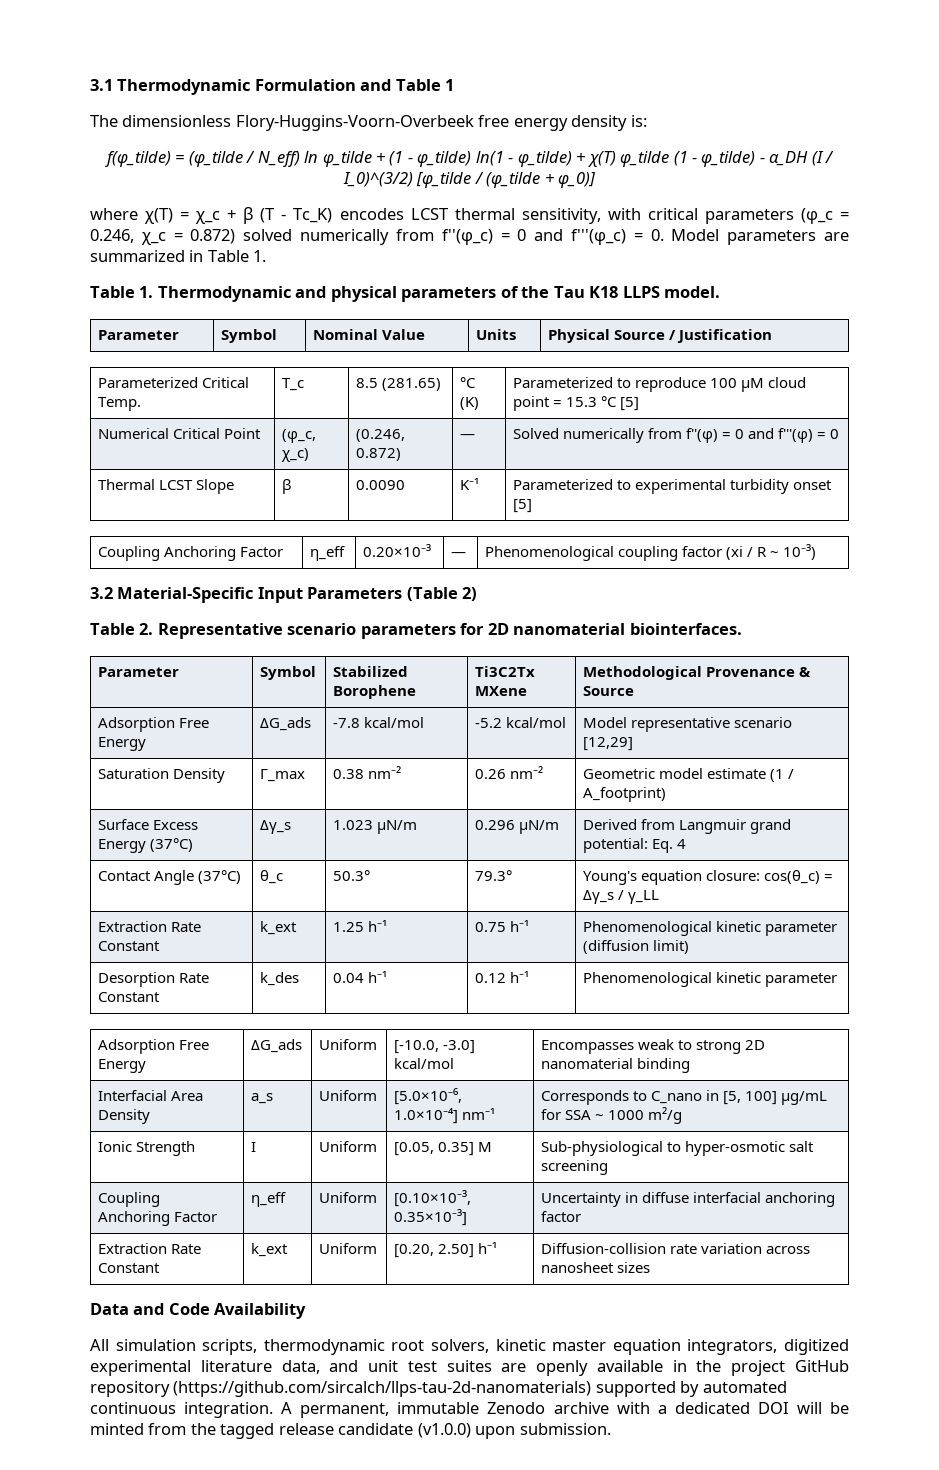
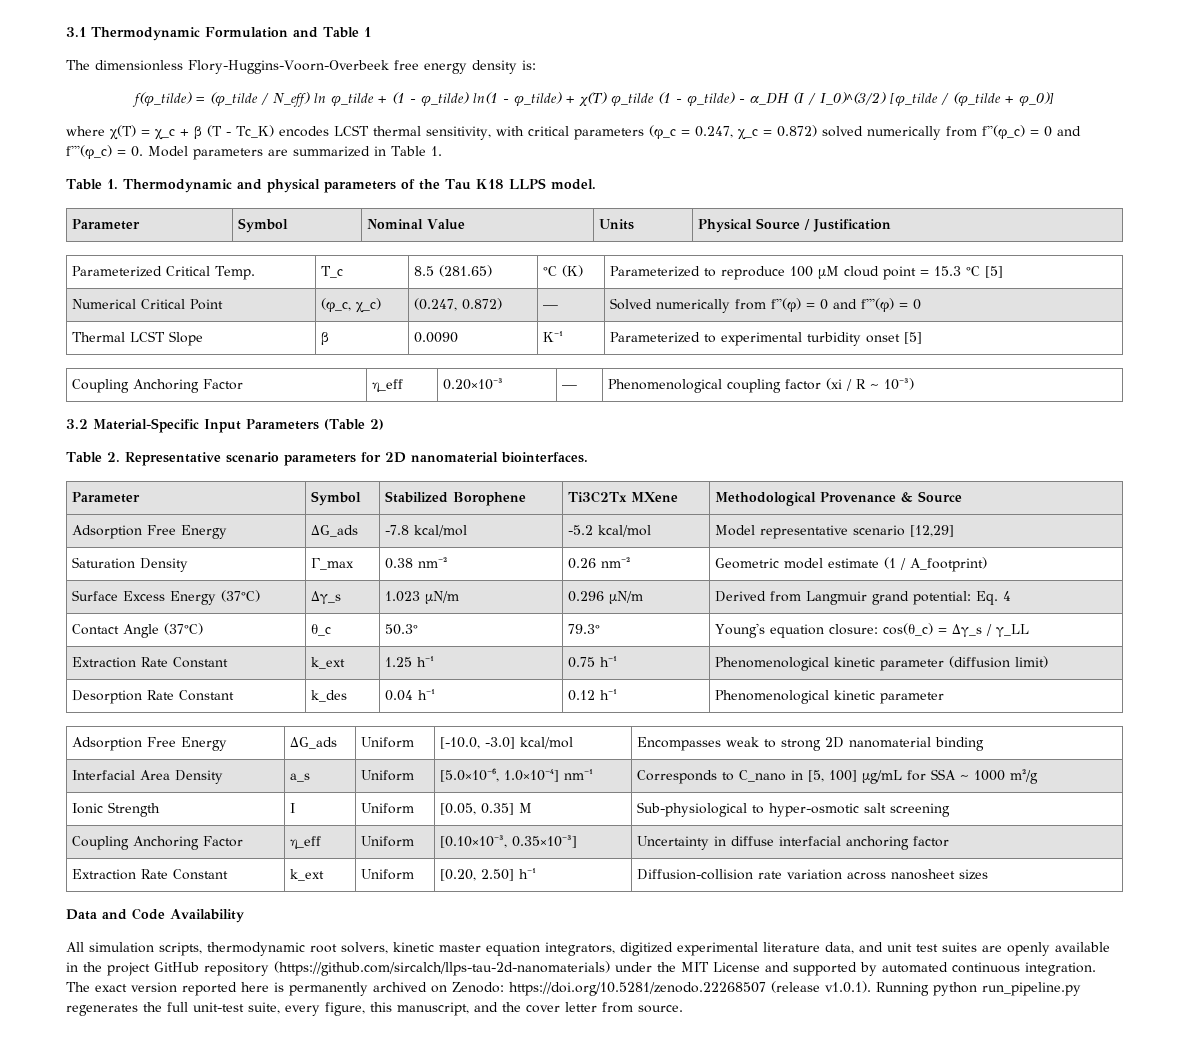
[90,229,134,243] 0.246, -> [694,126,733,138] 0.247,
[356,429,406,442] (0.246, -> [413,298,457,311] (0.247,
(592, 1389) none -> [615,962,789,972] under the MIT License and
[281,1402,850,1418] [90,1423,611,1439] A permanent, immutable Zenodo archive with a dedicated DOI will be minted from the tagged release candidate (v1.0.0) upon submission. -> [66,981,1081,996] [66,1002,683,1016] The exact version reported here is permanently archived on Zenodo: https://doi.org/10.5281/zenodo.22268507 (release v1.0.1). Running python run_pipeline.py regenerates the full unit-test suite, every figure, this manuscript, and the cover letter from source.

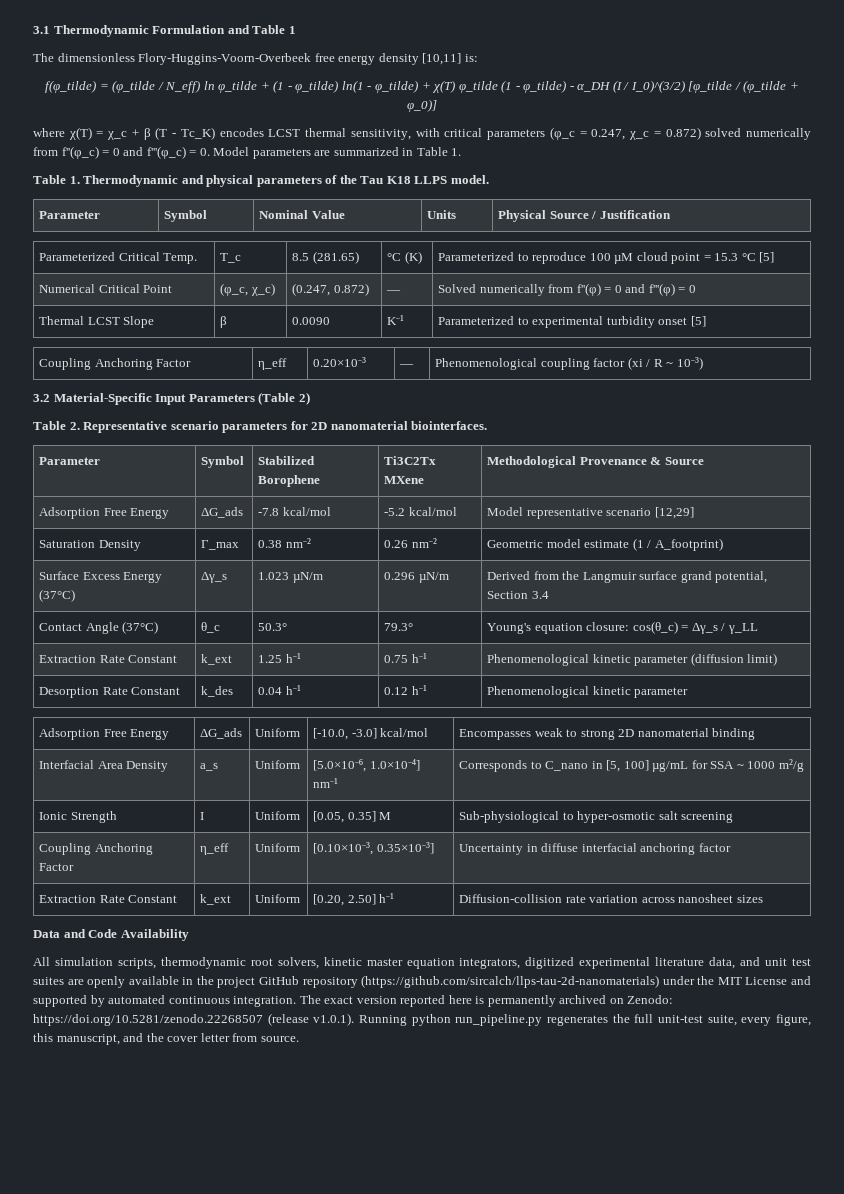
(517, 67) none -> [422,53,462,65] [10,11]
[805,591,1011,605] Langmuir grand potential: Eq. 4 -> [562,571,768,583] [487,591,549,599] the Langmuir surface grand potential, Section 3.4

